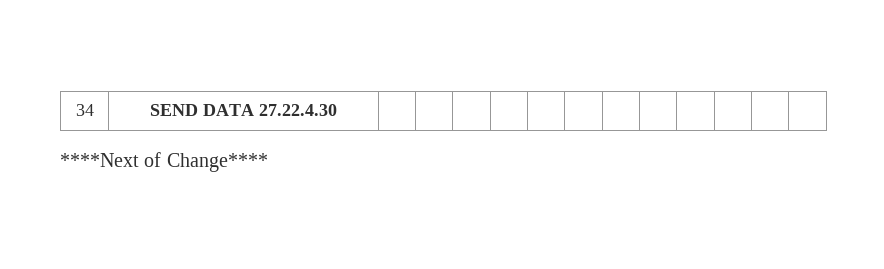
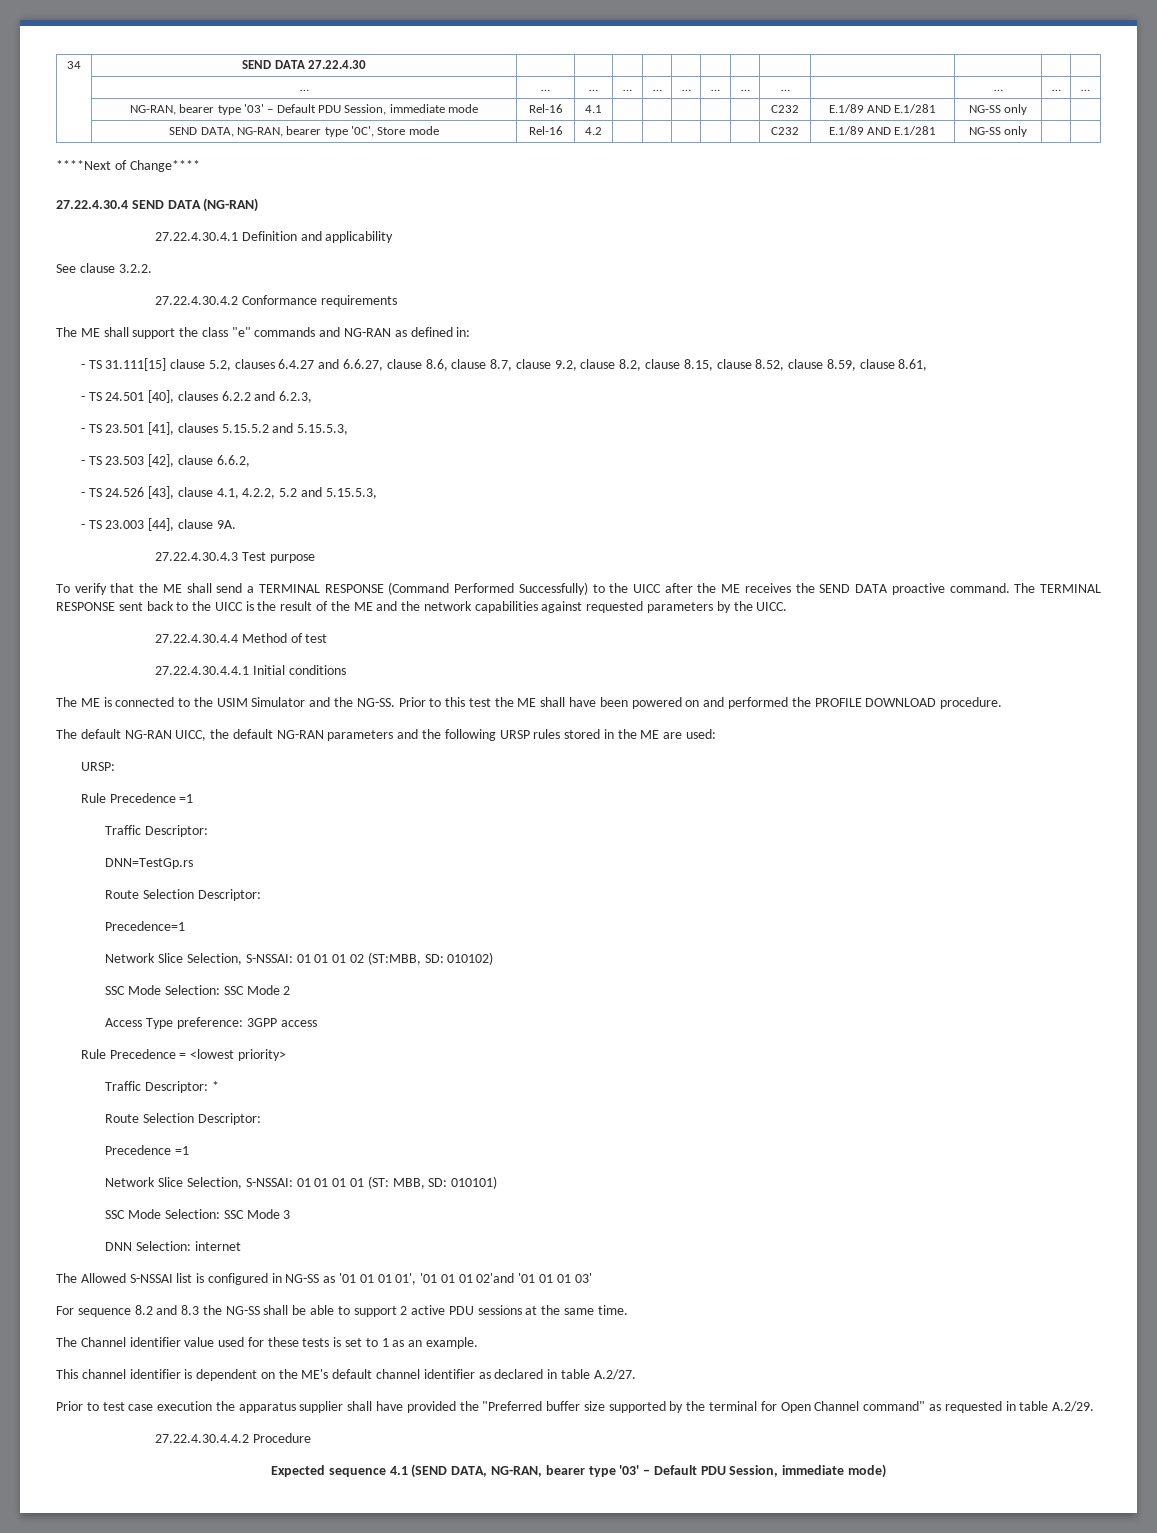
[60,152,268,172] // ****Next of Change**** -> [299,89,309,91] [541,89,550,91] [589,89,598,91] [623,89,632,91] [652,89,662,91] [681,89,691,91] [711,89,720,91] [740,89,750,91] [780,89,790,91] [993,89,1003,91] [1051,89,1061,91] [1081,89,1090,91] [129,104,479,115] [528,104,563,113] [585,105,602,113] [771,105,799,113] [828,104,937,113] [968,104,1028,115] [169,126,439,137] [528,126,563,135] [585,127,602,135] [771,127,799,135] [828,126,937,135] [968,126,1028,137] [56,160,200,172] [56,198,259,212] [154,231,394,243] [56,263,152,273] [154,295,397,307] [56,327,471,339] [80,358,928,371] [80,390,313,403] [80,422,349,435] [80,454,250,467] [80,486,377,499] [80,518,236,531] [154,552,315,563] [56,582,1102,595] [56,601,788,613] [154,633,328,643] [154,665,346,675] [56,697,1003,709] [56,729,717,741] [80,762,115,771] [80,793,194,803] [105,825,209,837] [105,858,194,869] [105,889,262,901] [105,921,186,931] [105,952,494,965] [105,985,291,995] [105,1017,317,1029] [80,1049,286,1061] [105,1081,220,1093] [105,1113,262,1125] [105,1145,190,1155] [105,1176,498,1189] [105,1209,291,1219] [105,1241,242,1251] [56,1273,592,1285] [56,1305,628,1317] [56,1337,478,1349] [56,1369,636,1381] [56,1401,1095,1413] [154,1433,311,1443] [271,1464,886,1478] // | … | … | … | … | … | … | … | … | … | | … | … | … // | NG-RAN, bearer type '03' – Default PDU Session, immediate mode | Rel-16 | 4.1 | | | | | | C232 | E.1/89 AND E.1/281 | NG-SS only | | // | SEND DATA, NG-RAN, bearer type '0C', Store mode | Rel-16 | 4.2 | | | | | | C232 | E.1/89 AND E.1/281 | NG-SS only | | // ****Next of Change**** // 27.22.4.30.4 SEND DATA (NG-RAN) // 27.22.4.30.4.1 Definition and applicability // See clause 3.2.2. // 27.22.4.30.4.2 Conformance requirements // The ME shall support the class "e" commands and NG-RAN as defined in: // - TS 31.111[15] clause 5.2, clauses 6.4.27 and 6.6.27, clause 8.6, clause 8.7, clause 9.2, clause 8.2, clause 8.15, clause 8.52, clause 8.59, clause 8.61, // - TS 24.501 [40], clauses 6.2.2 and 6.2.3, // - TS 23.501 [41], clauses 5.15.5.2 and 5.15.5.3, // - TS 23.503 [42], clause 6.6.2, // - TS 24.526 [43], clause 4.1, 4.2.2, 5.2 and 5.15.5.3, // - TS 23.003 [44], clause 9A. // 27.22.4.30.4.3 Test purpose // To verify that the ME shall send a TERMINAL RESPONSE (Command Performed Successfully) to the UICC after the ME receives the SEND DATA proactive command. The TERMINAL RESPONSE sent back to the UICC is the result of the ME and the network capabilities against requested parameters by the UICC. // 27.22.4.30.4.4 Method of test // 27.22.4.30.4.4.1 Initial conditions // The ME is connected to the USIM Simulator and the NG-SS. Prior to this test the ME shall have been powered on and performed the PROFILE DOWNLOAD procedure. // The default NG-RAN UICC, the default NG-RAN parameters and the following URSP rules stored in the ME are used: // URSP: // Rule Precedence =1 // Traffic Descriptor: // DNN=TestGp.rs // Route Selection Descriptor: // Precedence=1 // Network Slice Selection, S-NSSAI: 01 01 01 02 (ST:MBB, SD: 010102) // SSC Mode Selection: SSC Mode 2 // Access Type preference: 3GPP access // Rule Precedence = <lowest priority> // Traffic Descriptor: * // Route Selection Descriptor: // Precedence =1 // Network Slice Selection, S-NSSAI: 01 01 01 01 (ST: MBB, SD: 010101) // SSC Mode Selection: SSC Mode 3 // DNN Selection: internet // The Allowed S-NSSAI list is configured in NG-SS as '01 01 01 01', '01 01 01 02'and '01 01 01 03' // For sequence 8.2 and 8.3 the NG-SS shall be able to support 2 active PDU sessions at the same time. // The Channel identifier value used for these tests is set to 1 as an example. // This channel identifier is dependent on the ME's default channel identifier as declared in table A.2/27. // Prior to test case execution the apparatus supplier shall have provided the "Preferred buffer size supported by the terminal for Open Channel command" as requested in table A.2/29. // 27.22.4.30.4.4.2 Procedure // Expected sequence 4.1 (SEND DATA, NG-RAN, bearer type '03' – Default PDU Session, immediate mode)

